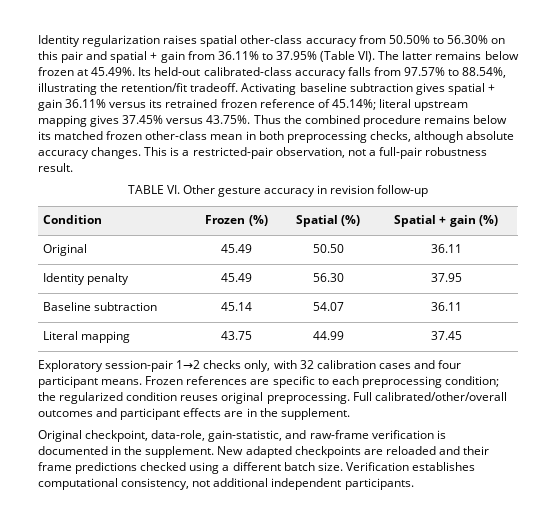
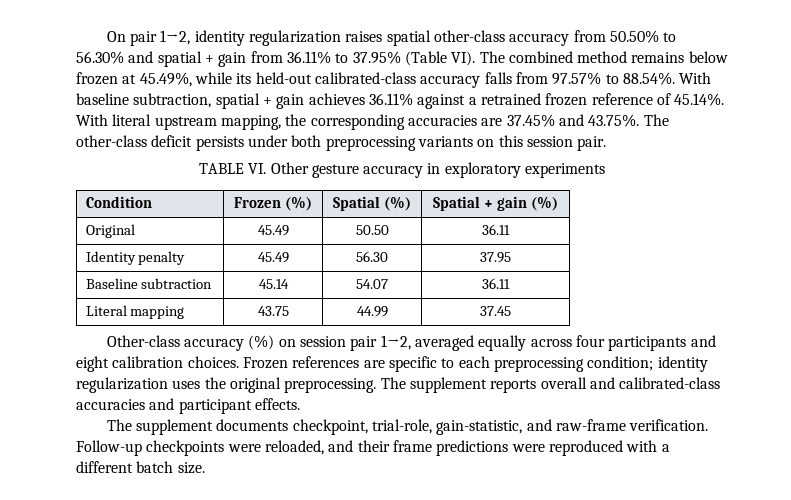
[38,35,80,47] Identity -> [106,30,245,46] On pair 1→2, identity
[491,38,506,44] [38,51,84,63] on this pair -> (124, 57) none
[402,51,433,60] latter -> [508,51,628,63] combined method
[91,67,152,76] 45.49%. Its -> [139,72,252,87] 45.49%, while its
[462,67,507,78] [38,83,495,95] [38,99,469,111] [38,115,508,127] [38,131,515,143] [38,147,488,159] [38,163,73,172] 88.54%, illustrating the retention/fit tradeoff. Activating baseline subtraction gives spatial + gain 36.11% versus its retrained frozen reference of 45.14%; literal upstream mapping gives 37.45% versus 43.75%. Thus the combined procedure remains below its matched frozen other-class mean in both preprocessing checks, although absolute accuracy changes. This is a restricted-pair observation, not a full-pair robustness result. -> [622,72,712,85] [76,93,725,109] [76,114,669,130] [76,135,607,151] 88.54%. With baseline subtraction, spatial + gain achieves 36.11% against a retrained frozen reference of 45.14%. With literal upstream mapping, the corresponding accuracies are 37.45% and 43.75%. The other-class deficit persists under both preprocessing variants on this session pair.
[330,185,429,197] revision follow-up -> [444,162,606,178] exploratory experiments
[38,360,462,372] [38,376,143,388] Exploratory session-pair 1→2 checks only, with 32 calibration cases and four participant means. -> [106,335,716,351] [76,356,239,372] Other-class accuracy (%) on session pair 1→2, averaged equally across four participants and eight calibration choices.
[38,392,507,404] [38,408,350,420] [38,430,446,442] [38,446,436,458] the regularized condition reuses original preprocessing. Full calibrated/other/overall outcomes and participant effects are in the supplement. // Original checkpoint, data-role, gain-statistic, and raw-frame verification is documented in the supplement. New adapted checkpoints are reloaded -> [657,356,708,372] [76,377,721,393] [76,398,300,414] [106,419,709,435] [76,440,324,456] identity regularization uses the original preprocessing. The supplement reports overall and calibrated-class accuracies and participant effects. // The supplement documents checkpoint, trial-role, gain-statistic, and raw-frame verification. Follow-up checkpoints were reloaded,
[140,462,220,474] checked using -> [511,440,658,456] were reproduced with
[345,462,475,471] [38,478,414,490] Verification establishes computational consistency, not additional independent participants. -> (205, 468) none

